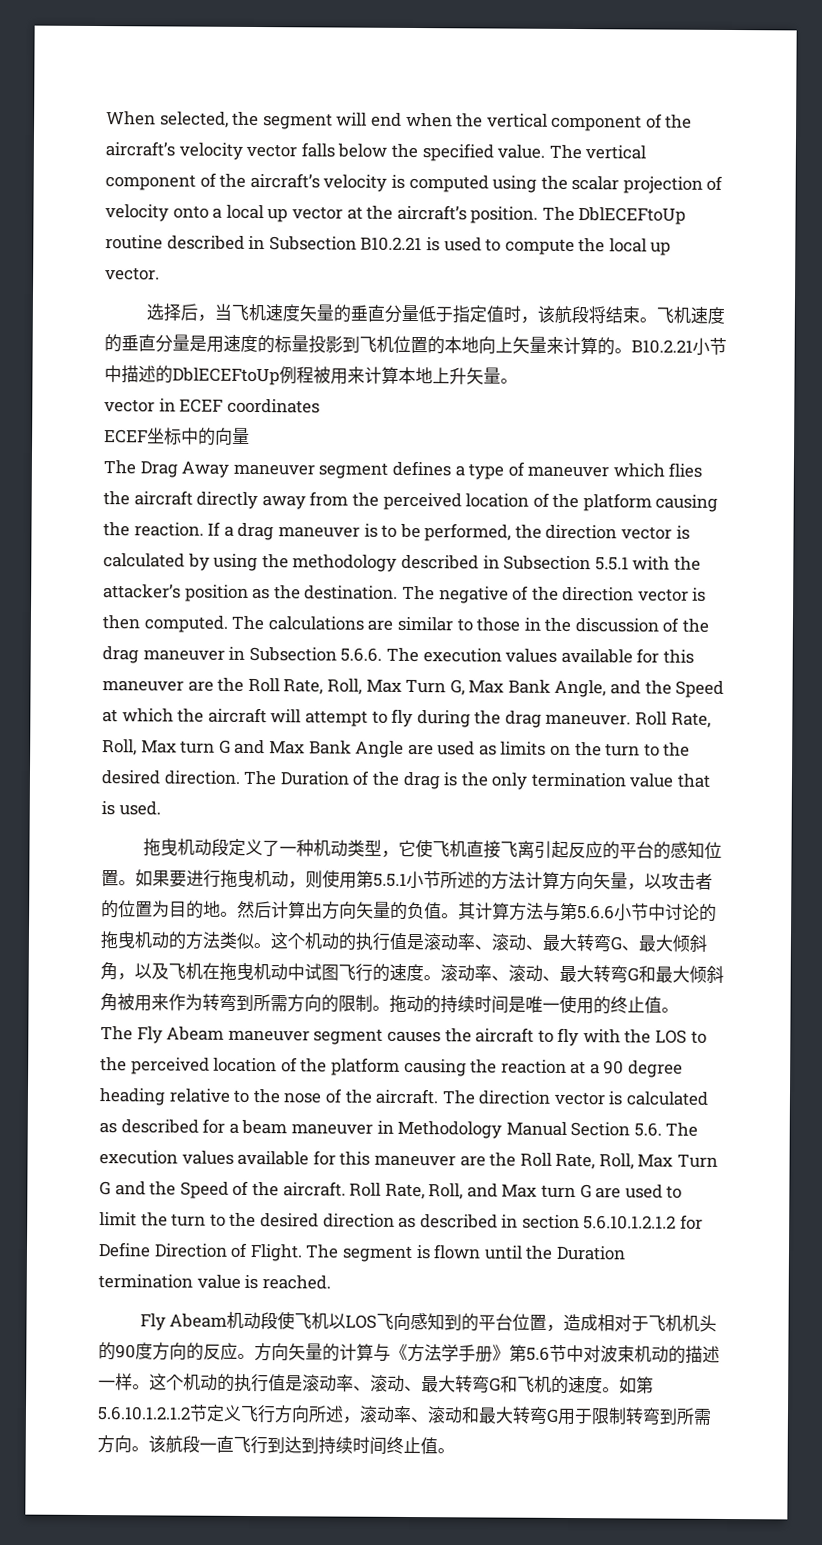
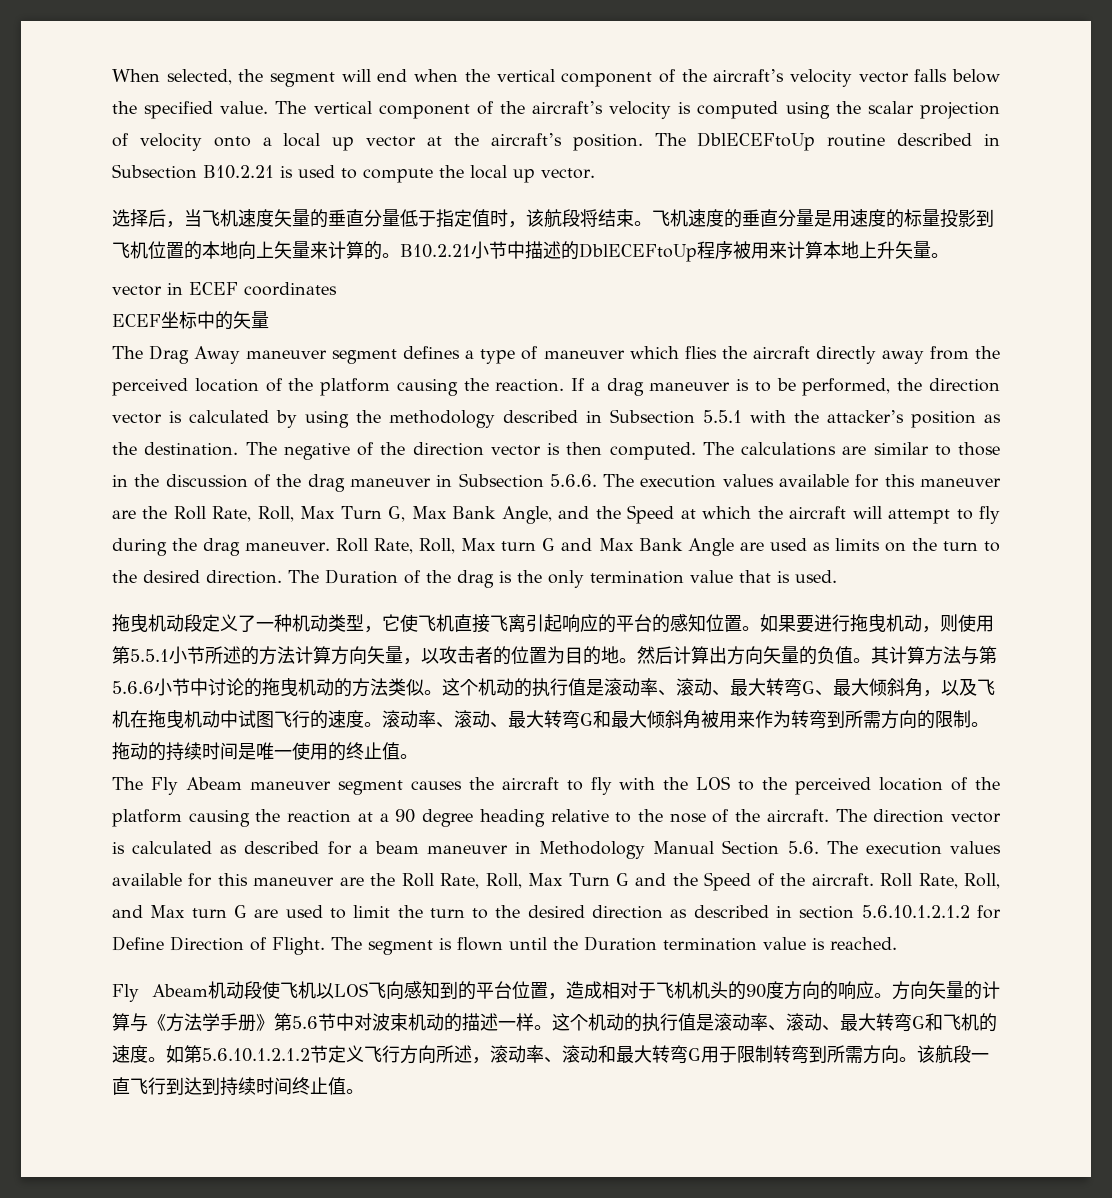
[279,366,314,385] 例程 -> [697,241,733,260] 程序
[215,427,233,445] 向 -> [233,311,251,329] 矢
[567,841,586,859] 反 -> [562,614,580,633] 响
[203,1343,221,1360] 反 -> [838,981,856,1000] 响

